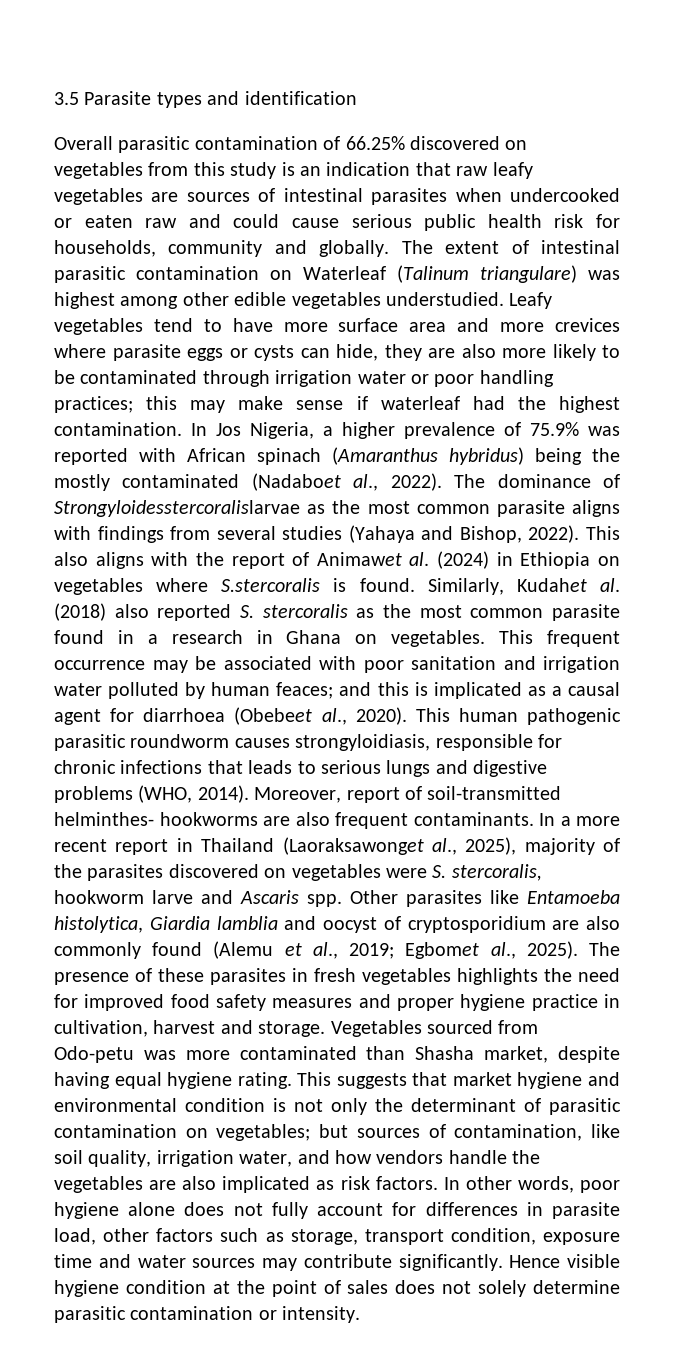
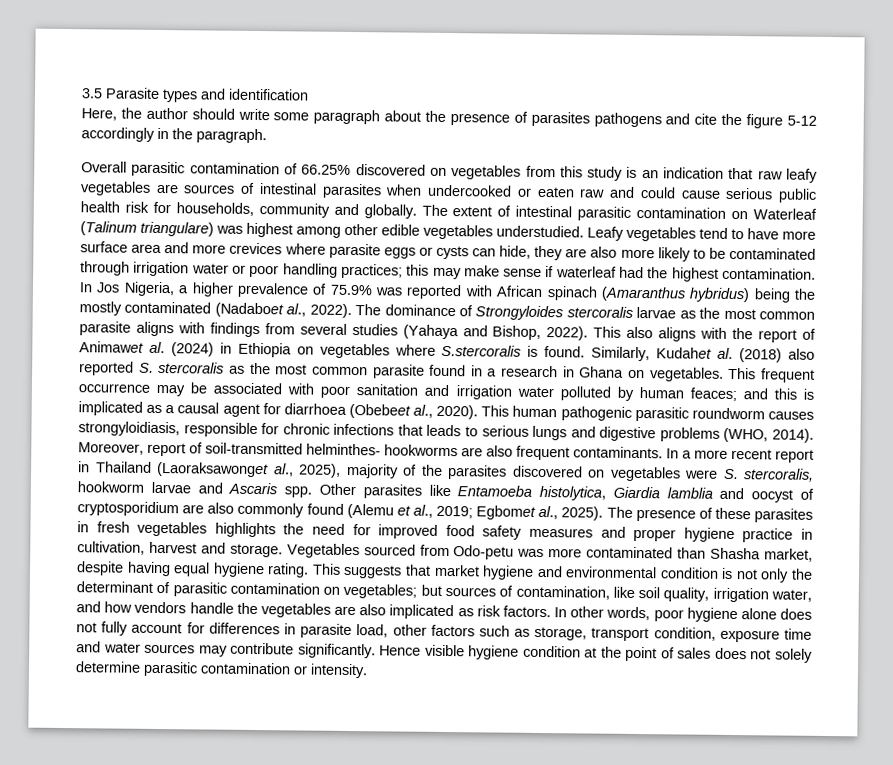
(357, 98) none -> [81,107,817,129] [81,127,267,144] // Here, the author should write some paragraph about the presence of parasites pathogens and cite the figure 5-12 accordingly in the paragraph.
[54,500,300,517] Strongyloidesstercoralislarvae -> [475,305,677,321] Strongyloides stercoralis larvae
[152,890,193,904] larve -> [150,481,191,494] larvae

